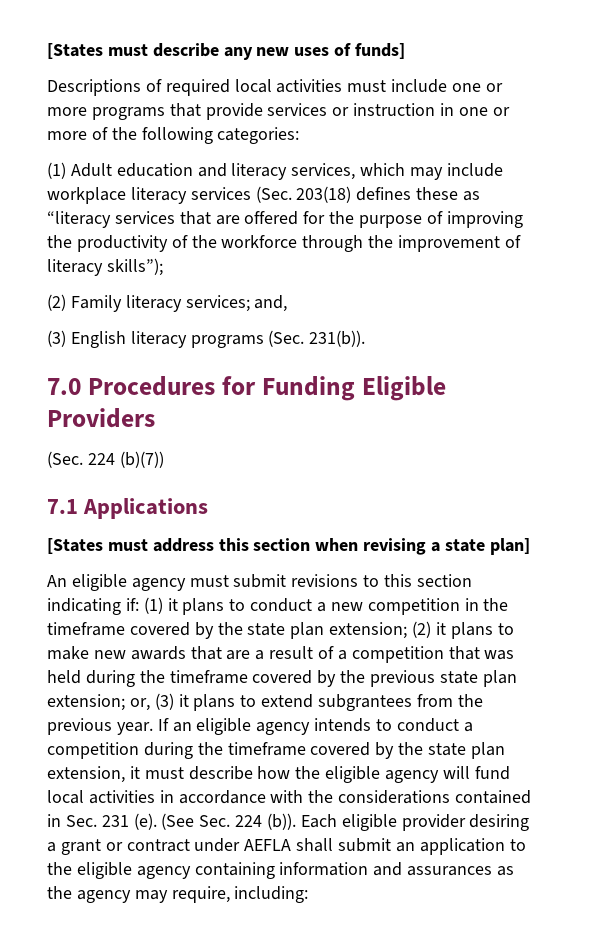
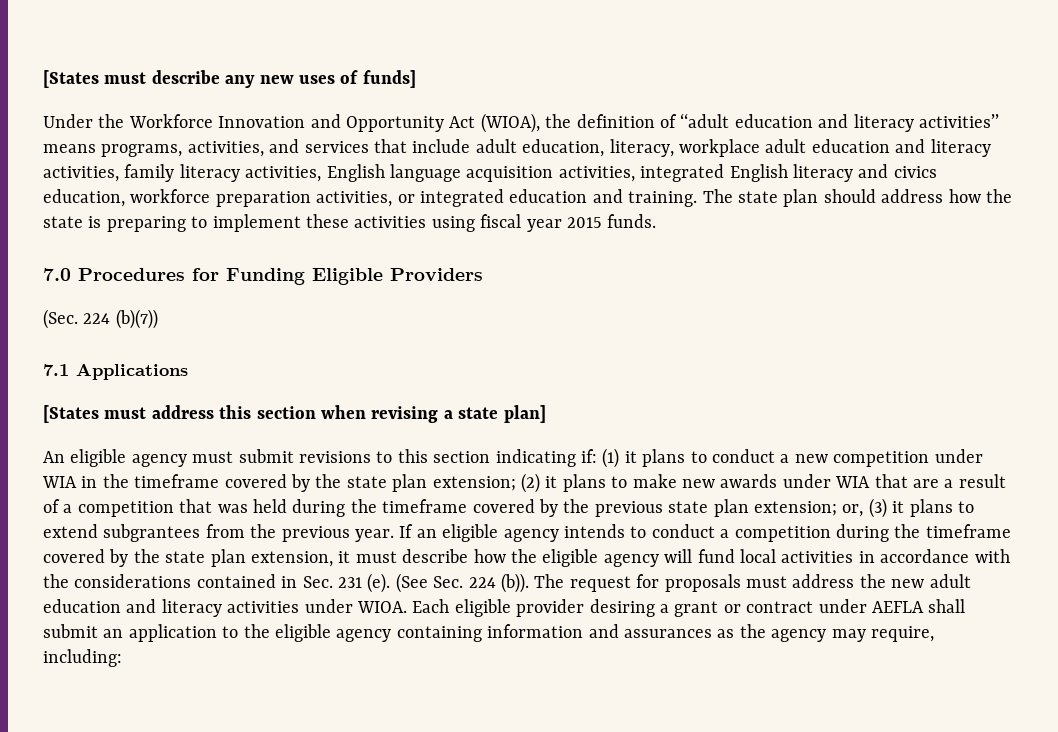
[47,79,503,96] [47,103,510,120] [47,127,300,144] [47,162,503,180] [47,186,481,204] [47,211,523,228] [47,235,521,252] [47,258,163,276] [47,294,288,312] [47,330,366,348] Descriptions of required local activities must include one or more programs that provide services or instruction in one or more of the following categories: // (1) Adult education and literacy services, which may include workplace literacy services (Sec. 203(18) defines these as “literacy services that are offered for the purpose of improving the productivity of the workforce through the improvement of literacy skills”); // (2) Family literacy services; and, // (3) English literacy programs (Sec. 231(b)). -> [43,113,999,133] [43,139,991,157] [43,164,937,182] [43,189,1012,207] [43,214,657,232] Under the Workforce Innovation and Opportunity Act (WIOA), the definition of ‘‘adult education and literacy activities’’ means programs, activities, and services that include adult education, literacy, workplace adult education and literacy activities, family literacy activities, English language acquisition activities, integrated English literacy and civics education, workforce preparation activities, or integrated education and training. The state plan should address how the state is preparing to implement these activities using fiscal year 2015 funds.
(460, 606) none -> [934,449,983,463] [42,476,77,488] under WIA
(186, 653) none -> [782,474,871,488] under WIA
(297, 821) none -> [534,574,971,592] [43,599,407,617] The request for proposals must address the new adult education and literacy activities under WIOA.

